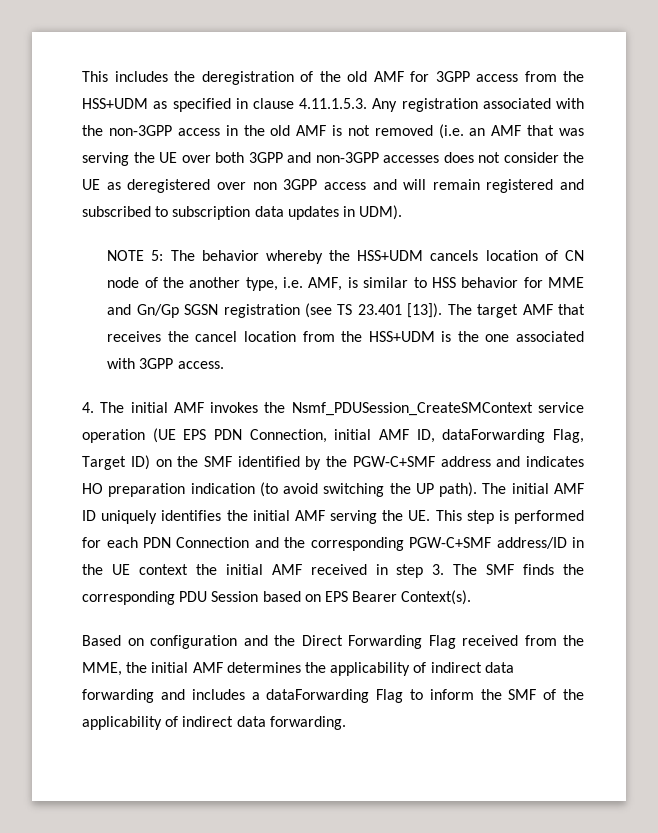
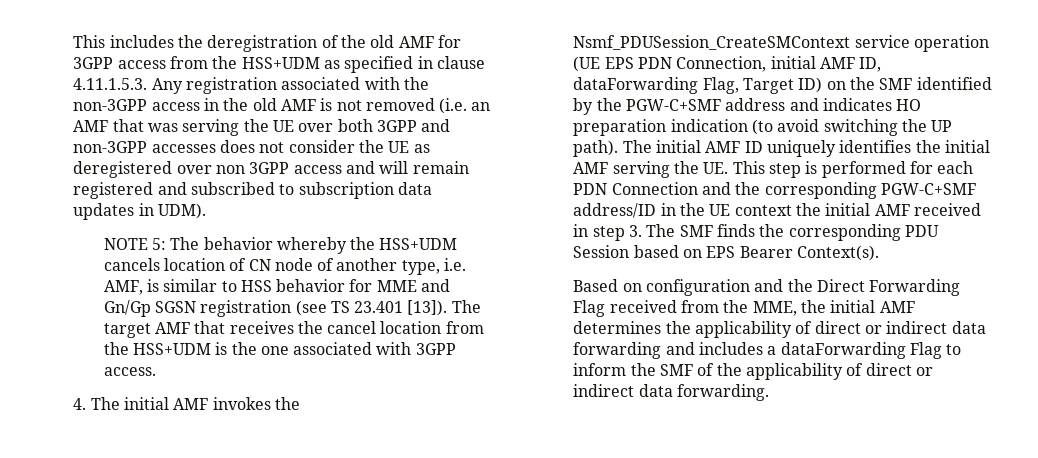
[162,277,184,288] the -> (335, 264) none
(427, 667) none -> [814,321,882,334] direct or
(179, 721) none -> [865,363,933,376] direct or

